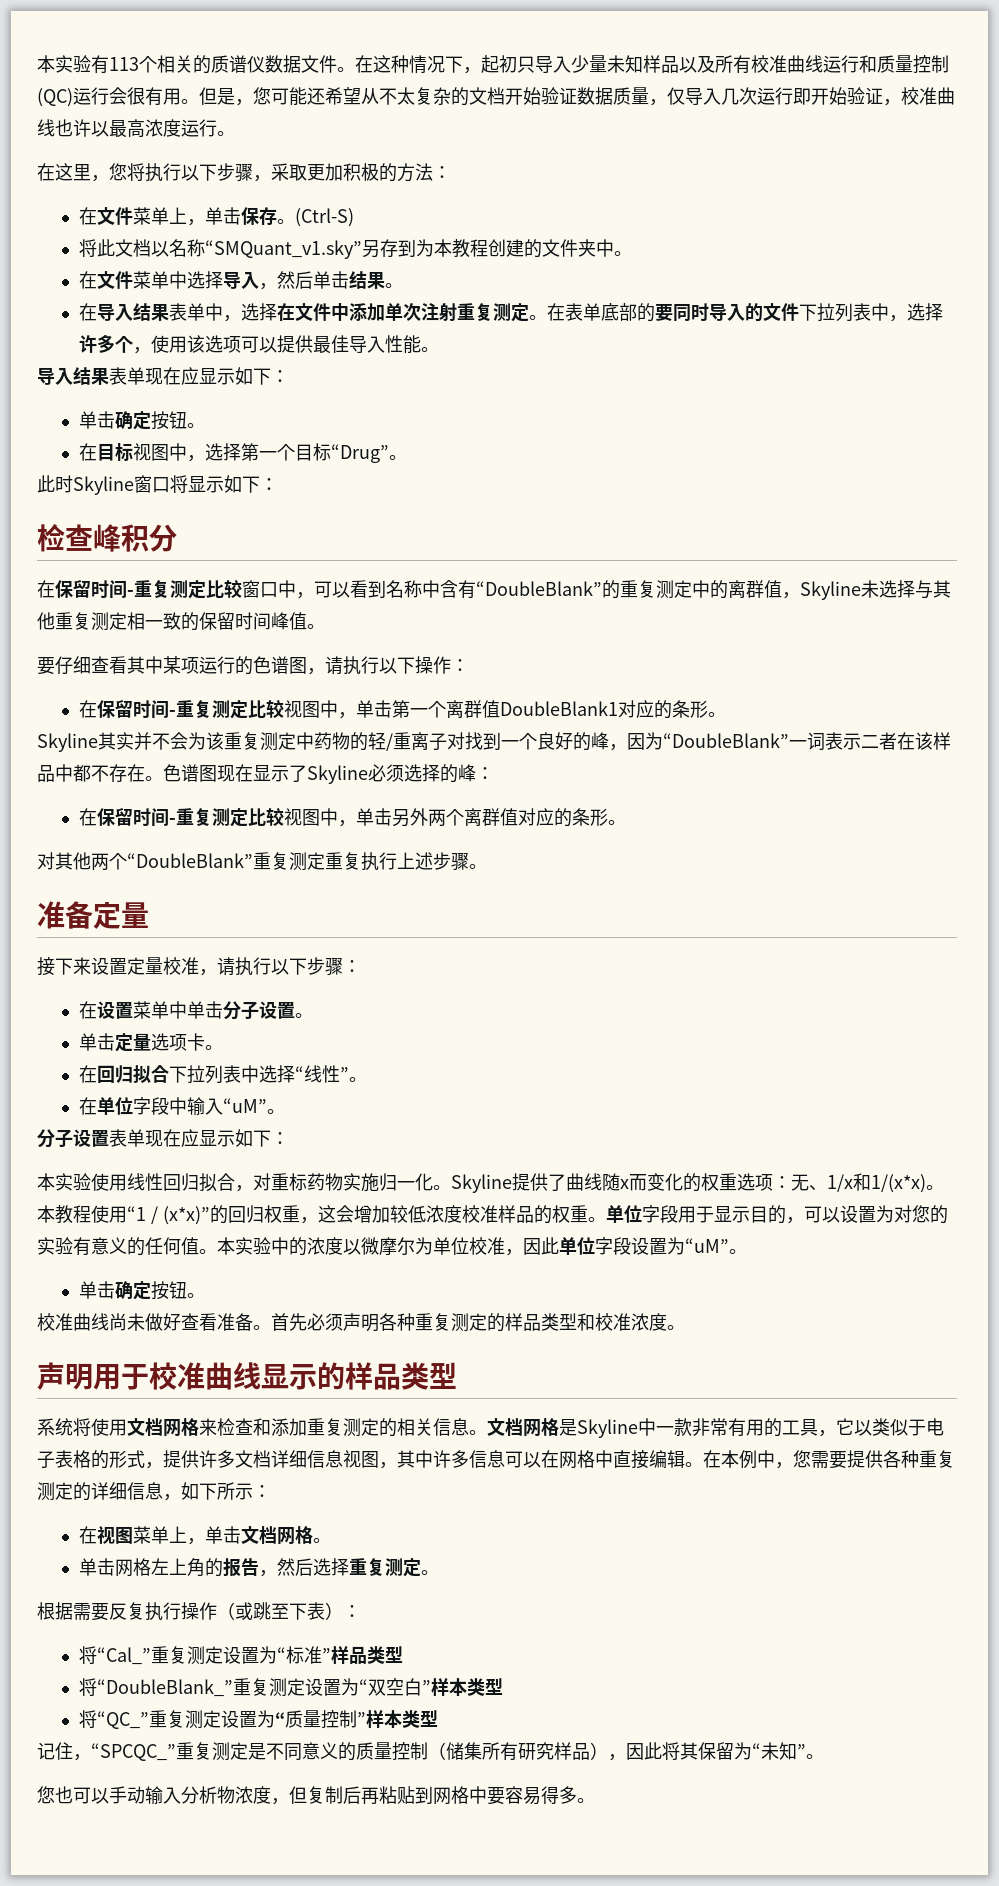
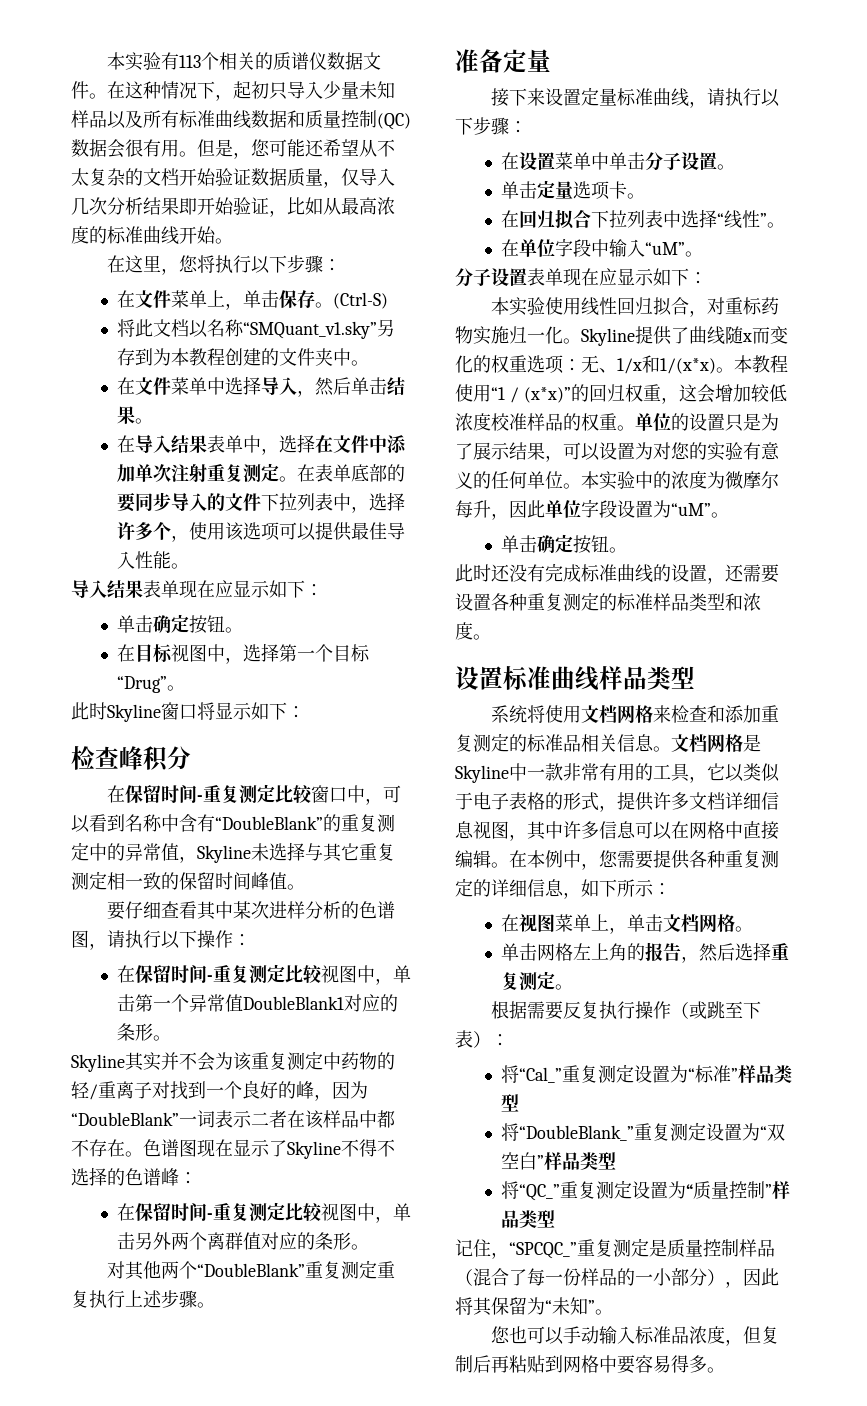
[751,55,859,73] 校准曲线运行 -> [179,110,287,129] 标准曲线数据
[73,87,109,105] 运行 -> [71,139,107,157] 数据
[757,87,793,105] 运行 -> [107,197,179,215] 分析结果
[901,87,955,105] [37,119,217,138] 校准曲线也许以最高浓度运行 -> [287,197,395,215] [71,226,216,245] 比如从最高浓度的标准曲线开始
[253,163,433,182] ，采取更加积极的方法 -> (323, 264) none
[690,303,709,322] 时 -> [152,492,171,511] 步
[728,580,764,598] 离群 -> [125,843,161,861] 异常
[37,612,55,630] 他 -> [341,843,359,861] 它
[181,656,235,674] 项运行 -> [250,901,341,919] 次进样分析
[445,700,482,718] 离群 -> [188,994,225,1012] 异常
[368,764,458,783] 必须选择的 -> [341,1139,395,1157] [71,1167,161,1186] 不得不选择的色谱
[163,957,199,975] 校准 -> [616,88,689,107] 标准曲线
[641,1205,786,1224] 字段用于显示目的 -> [671,413,779,432] [455,442,545,460] 的设置只是为了展示结果
[181,1237,199,1255] 值 -> [527,471,563,489] 单位
[343,1237,505,1256] 以微摩尔为单位校准 -> [707,471,779,489] [455,500,491,518] 为微摩尔每升
[37,1313,505,1332] 校准曲线尚未做好查看准备。首先必须声明各种重复测定的 -> [455,563,779,584] [455,592,653,611] 此时还没有完成标准曲线的设置，还需要设置各种重复测定的标准
[595,1313,631,1331] 校准 -> (743, 602) none
[37,1362,345,1390] 声明用于校准曲线显示的 -> [455,666,599,691] 设置标准曲线
(397, 1427) none -> [527,734,581,752] 标准品
[448,1678,467,1696] 本 -> [561,1152,580,1170] 品
[383,1710,402,1728] 本 -> [500,1210,519,1228] 品
[266,1742,590,1761] 不同意义的质量控制（储集所有研究样品 -> [667,1239,775,1258] [455,1268,707,1286] 质量控制样品（混合了每一份样品的一小部分
[181,1786,235,1804] 分析物 -> [634,1326,689,1344] 标准品

